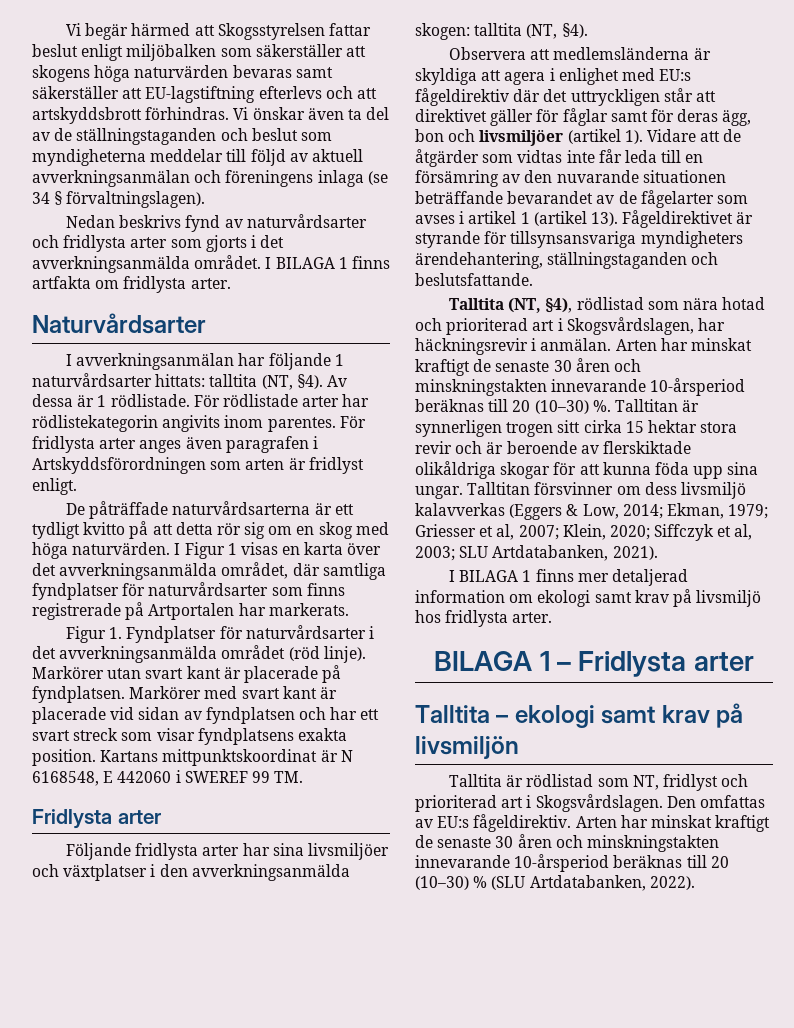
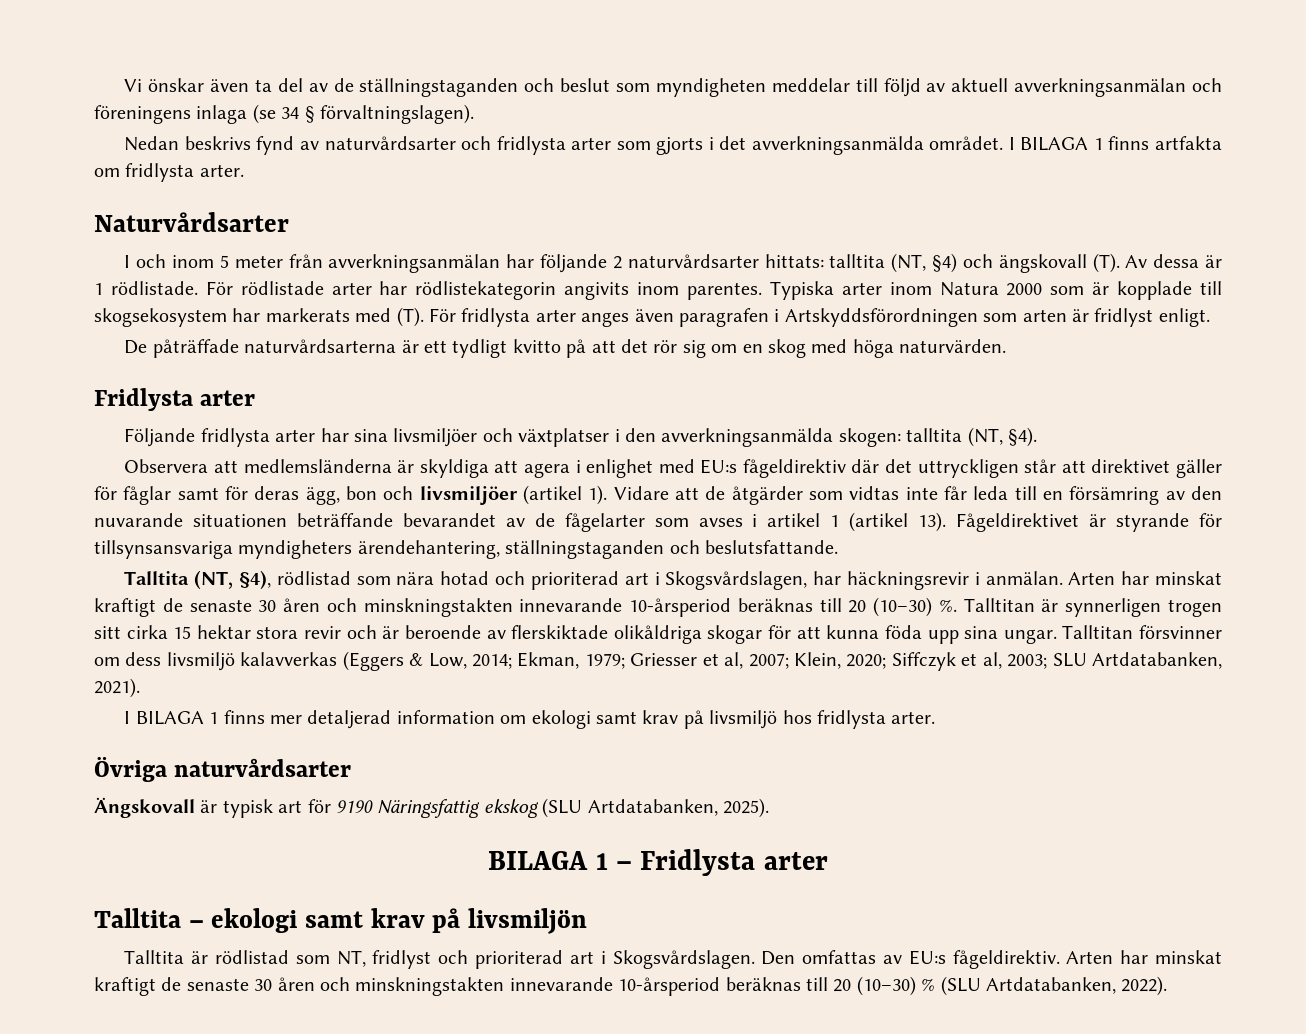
[66,23,371,40] [32,44,366,61] [32,65,333,82] [32,86,377,103] [32,107,249,124] Vi begär härmed att Skogsstyrelsen fattar beslut enligt miljöbalken som säkerställer att skogens höga naturvärden bevaras samt säkerställer att EU-lagstiftning efterlevs och att artskyddsbrott förhindras. Vi -> [124,79,143,92] Vi
[32,149,146,166] myndigheterna -> [655,78,766,97] myndigheten
(73, 360) none -> [136,254,323,268] och inom 5 meter från
[334,354,344,366] 1 -> [612,256,622,269] 2
[296,374,323,389] §4). -> [932,253,1120,273] §4) och ängskovall (T).
(336, 424) none -> [769,281,1223,300] [94,307,424,327] Typiska arter inom Natura 2000 som är kopplade till skogsekosystem har markerats med (T).
[175,522,213,535] detta -> [621,339,649,353] det
[174,542,382,559] [32,562,386,580] [32,582,345,600] [32,602,349,620] [66,625,374,643] [32,645,366,663] [32,665,342,683] [32,686,337,703] [32,707,380,724] [32,728,347,745] [32,749,353,766] [32,770,304,786] I Figur 1 visas en karta över det avverkningsanmälda området, där samtliga fyndplatser för naturvårdsarter som finns registrerade på Artportalen har markerats. // Figur 1. Fyndplatser för naturvårdsarter i det avverkningsanmälda området (röd linje). Markörer utan svart kant är placerade på fyndplatsen. Markörer med svart kant är placerade vid sidan av fyndplatsen och har ett svart streck som visar fyndplatsens exakta position. Kartans mittpunktskoordinat är N 6168548, E 442060 i SWEREF 99 TM. -> (1007, 346) none
(553, 617) none -> [94,757,352,782] [94,797,769,818] // Övriga naturvårdsarter // Ängskovall är typisk art för 9190 Näringsfattig ekskog (SLU Artdatabanken, 2025).

